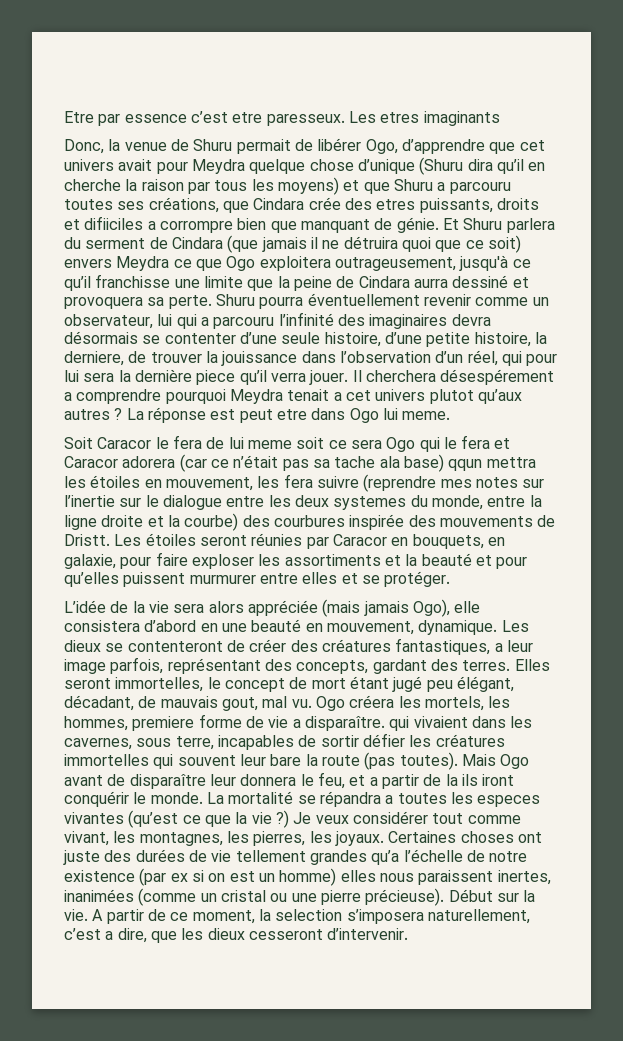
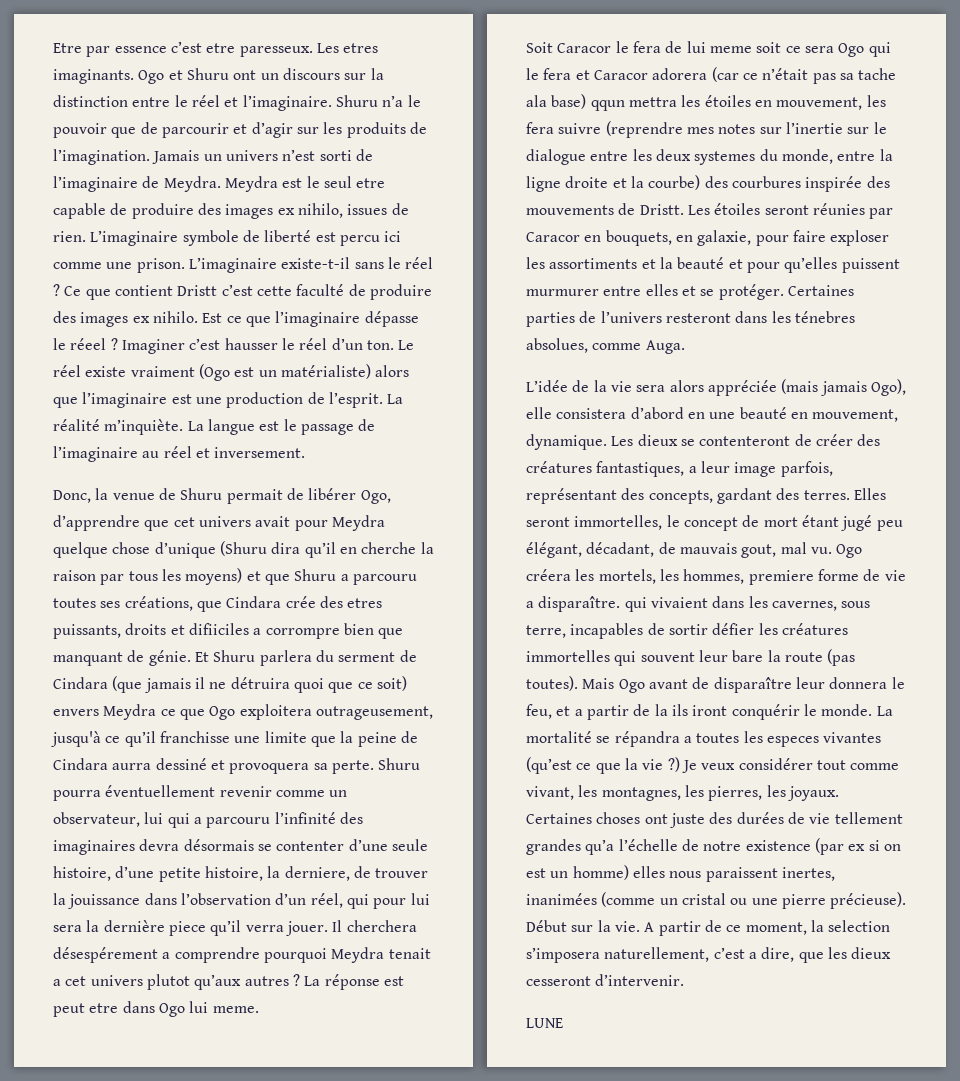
[423,111,500,126] imaginants -> [53,68,384,84] [53,95,421,111] [53,122,427,138] [53,149,373,165] [53,176,386,192] [53,203,409,219] [53,230,402,246] [53,257,434,273] [53,284,432,300] [53,311,419,327] [53,338,415,354] [53,364,410,381] [53,392,404,408] [53,419,376,435] [53,446,306,462] imaginants. Ogo et Shuru ont un discours sur la distinction entre le réel et l’imaginaire. Shuru n’a le pouvoir que de parcourir et d’agir sur les produits de l’imagination. Jamais un univers n’est sorti de l’imaginaire de Meydra. Meydra est le seul etre capable de produire des images ex nihilo, issues de rien. L’imaginaire symbole de liberté est percu ici comme une prison. L’imaginaire existe-t-il sans le réel ? Ce que contient Dristt c’est cette faculté de produire des images ex nihilo. Est ce que l’imaginaire dépasse le réeel ? Imaginer c’est hausser le réel d’un ton. Le réel existe vraiment (Ogo est un matérialiste) alors que l’imaginaire est une production de l’esprit. La réalité m’inquiète. La langue est le passage de l’imaginaire au réel et inversement.
(451, 579) none -> [787,285,854,296] [526,311,855,327] [526,338,685,354] Certaines parties de l’univers resteront dans les ténebres absolues, comme Auga.
(409, 934) none -> [526,1018,563,1028] // LUNE

